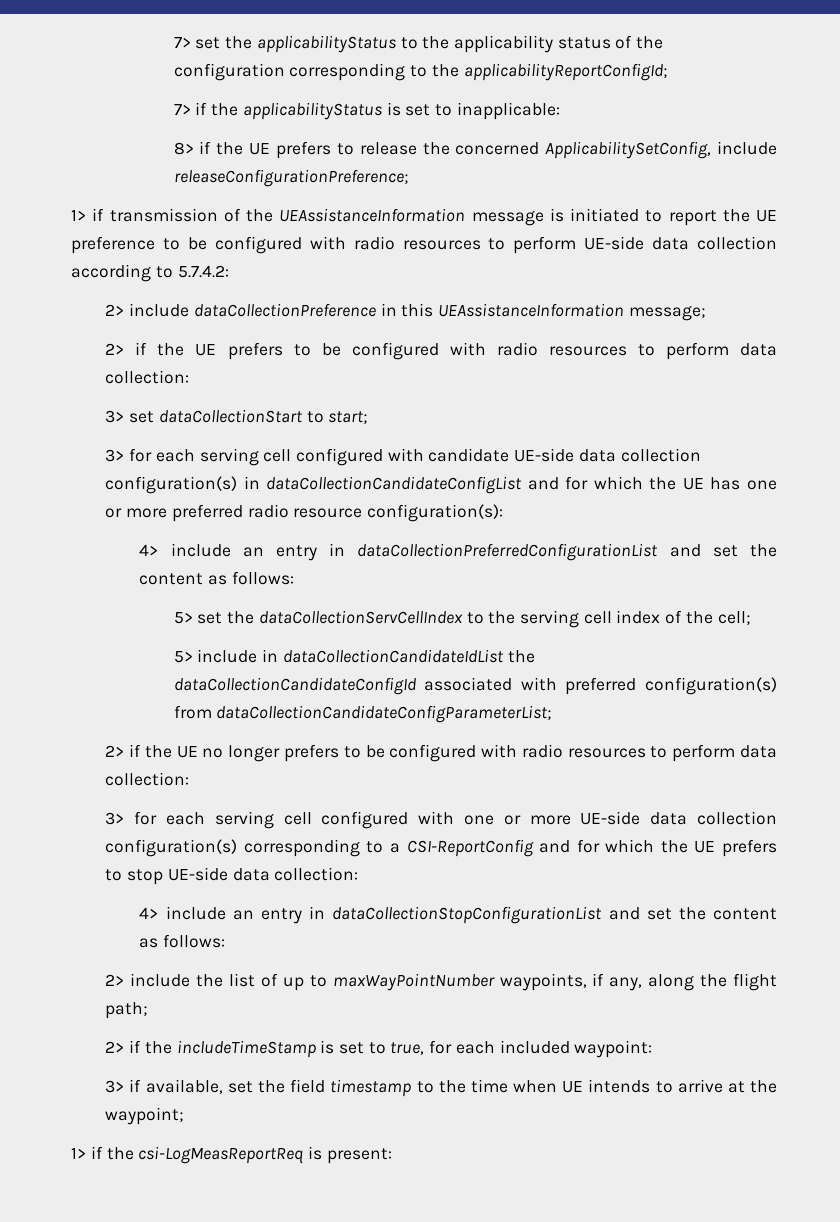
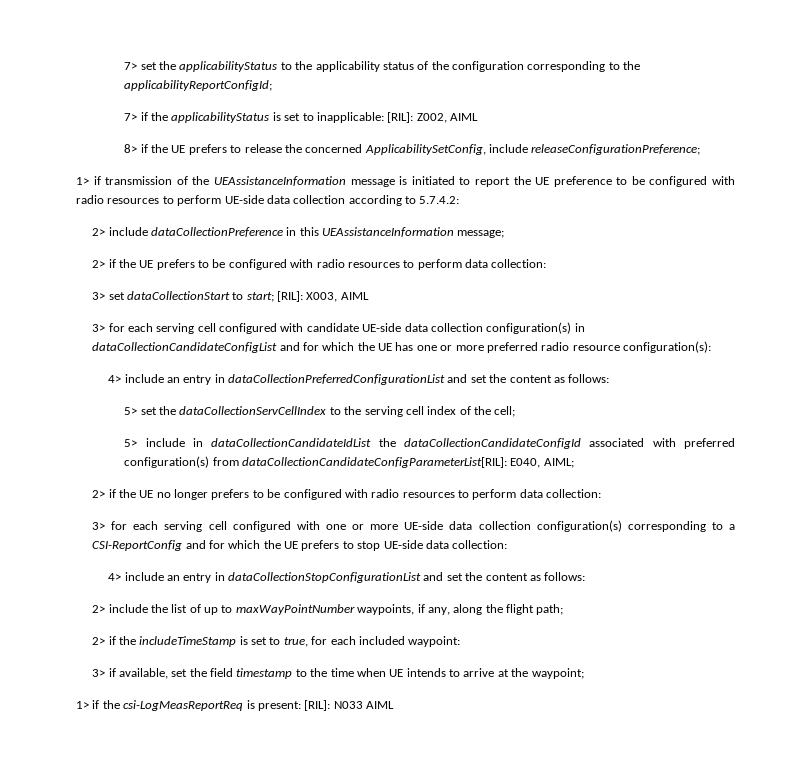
(560, 111) none -> [387,112,479,123] [RIL]: Z002, AIML
(369, 417) none -> [277,291,369,302] [RIL]: X003, AIML
[216,705,553,723] dataCollectionCandidateConfigParameterList; -> [242,457,574,468] dataCollectionCandidateConfigParameterList[RIL]: E040, AIML;
(392, 1156) none -> [304,700,395,711] [RIL]: N033 AIML

